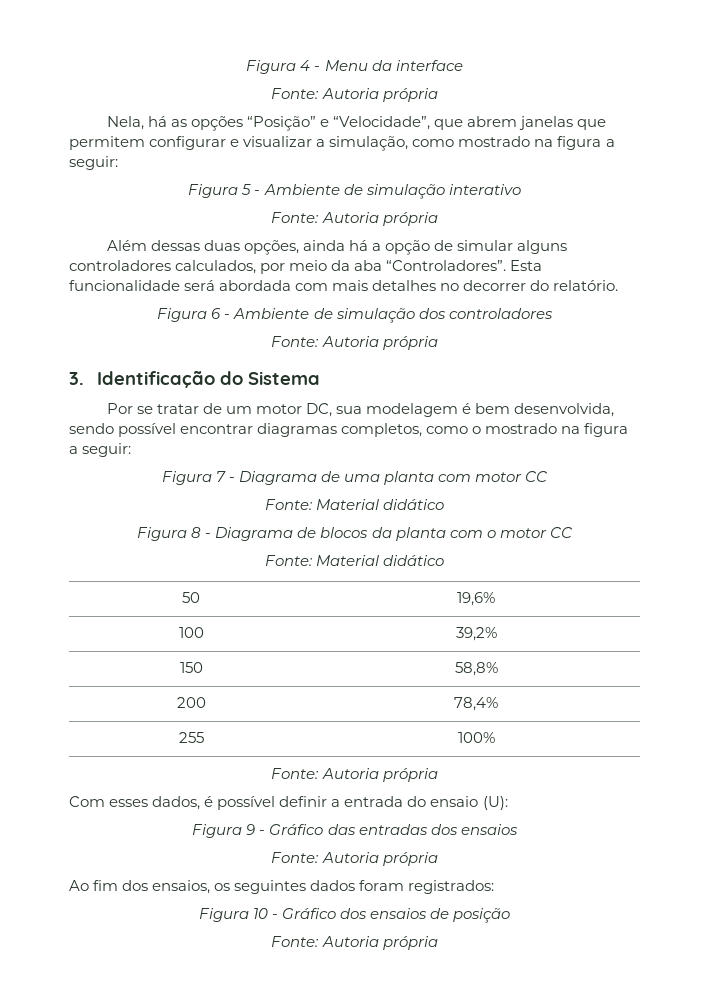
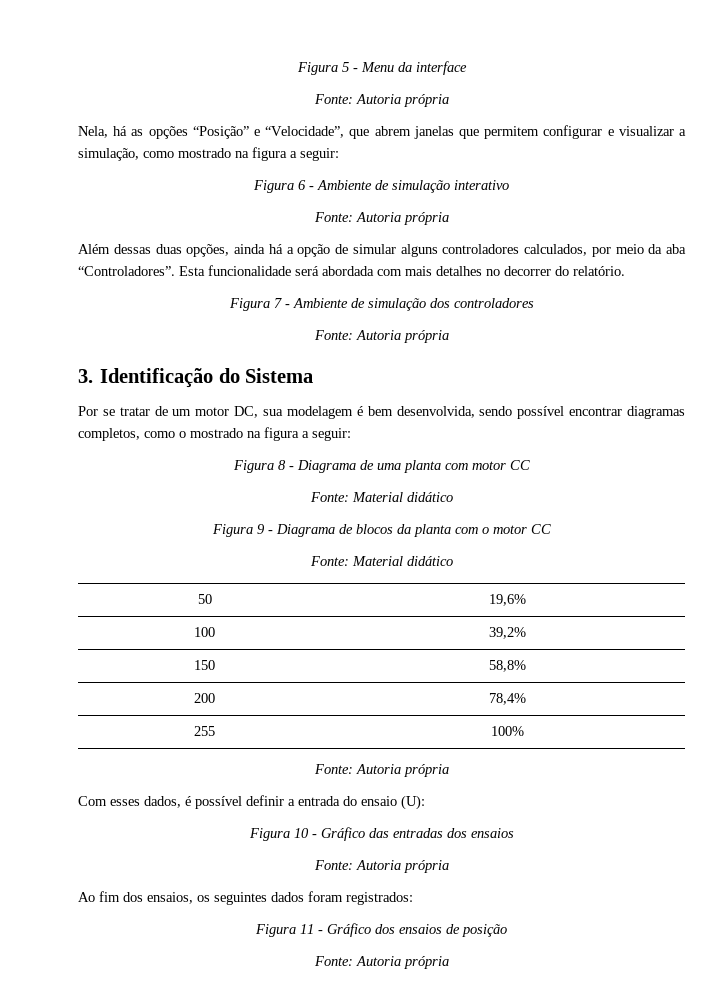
[246,60,311,74] Figura 4 -> [296,62,349,75] Figura 5
[241,184,252,195] 5 -> [298,180,306,190] 6
[211,308,222,319] 6 -> [273,298,282,308] 7
[215,471,226,482] 7 -> [277,460,286,470] 8
[191,527,202,538] 8 -> [256,524,265,534] 9
[246,824,256,835] 9 -> [293,828,309,838] 10
[252,908,268,919] 10 -> [300,924,314,934] 11

